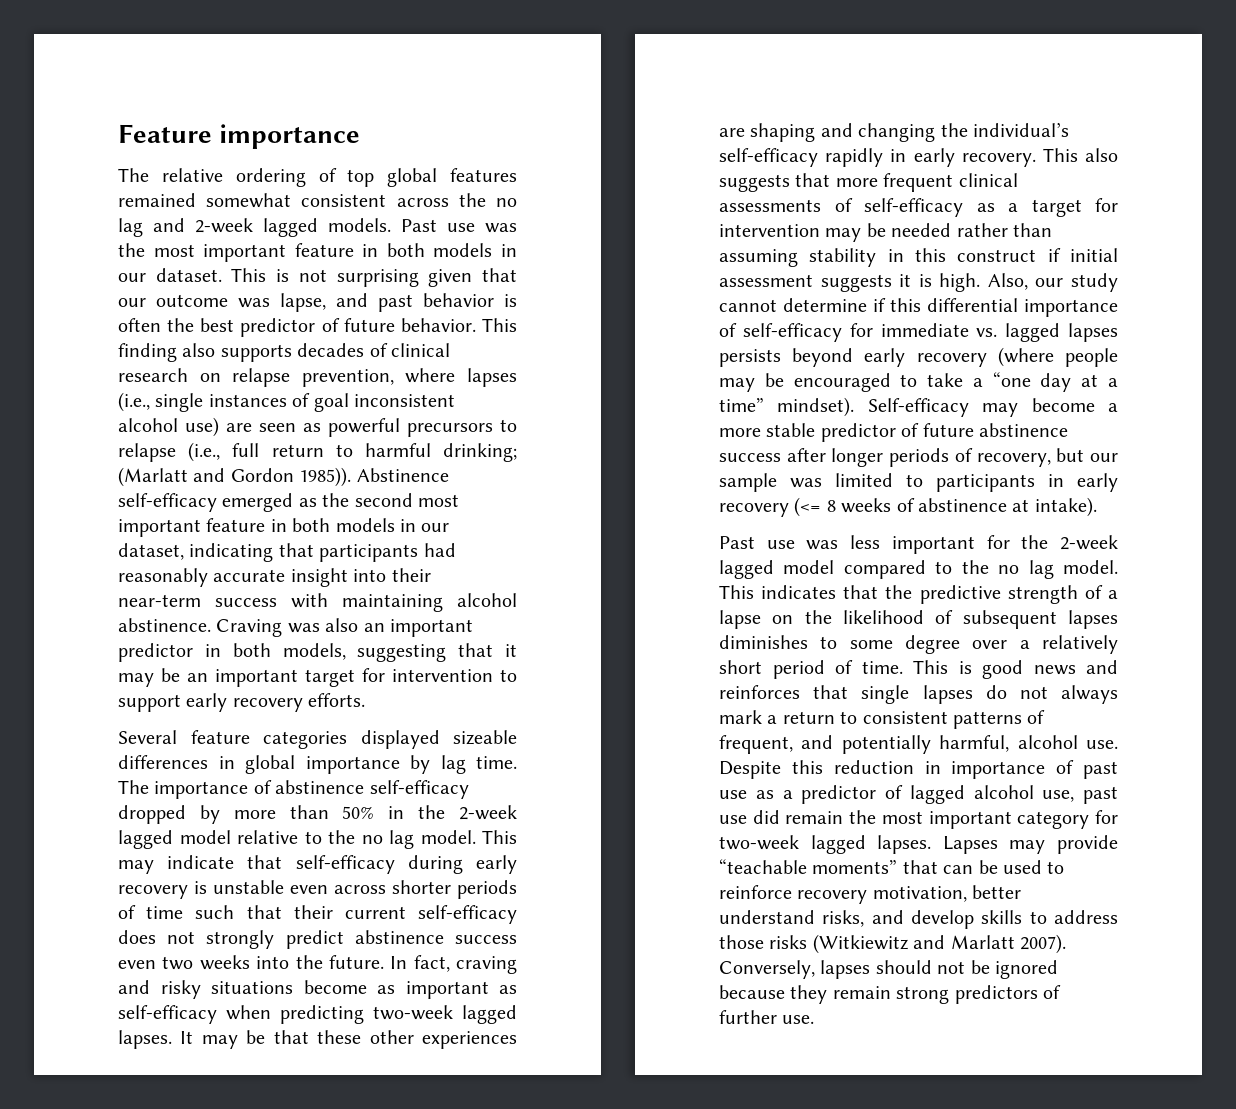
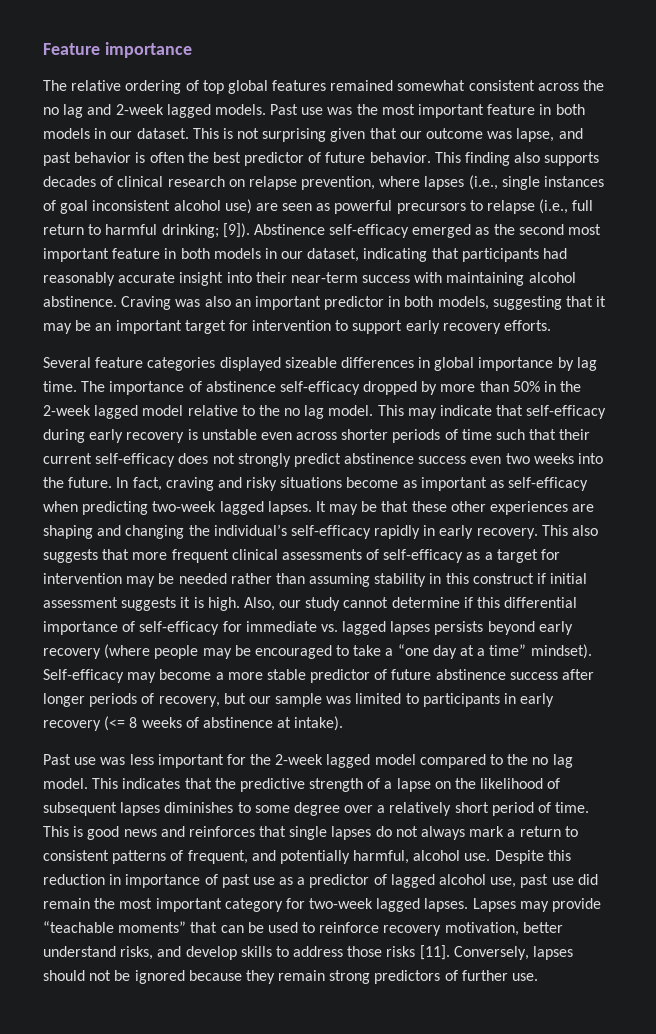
[118,467,352,487] (Marlatt and Gordon 1985)). -> [222,223,250,238] [9]).
[812,934,1066,954] (Witkiewitz and Marlatt 2007). -> [419,945,450,960] [11].

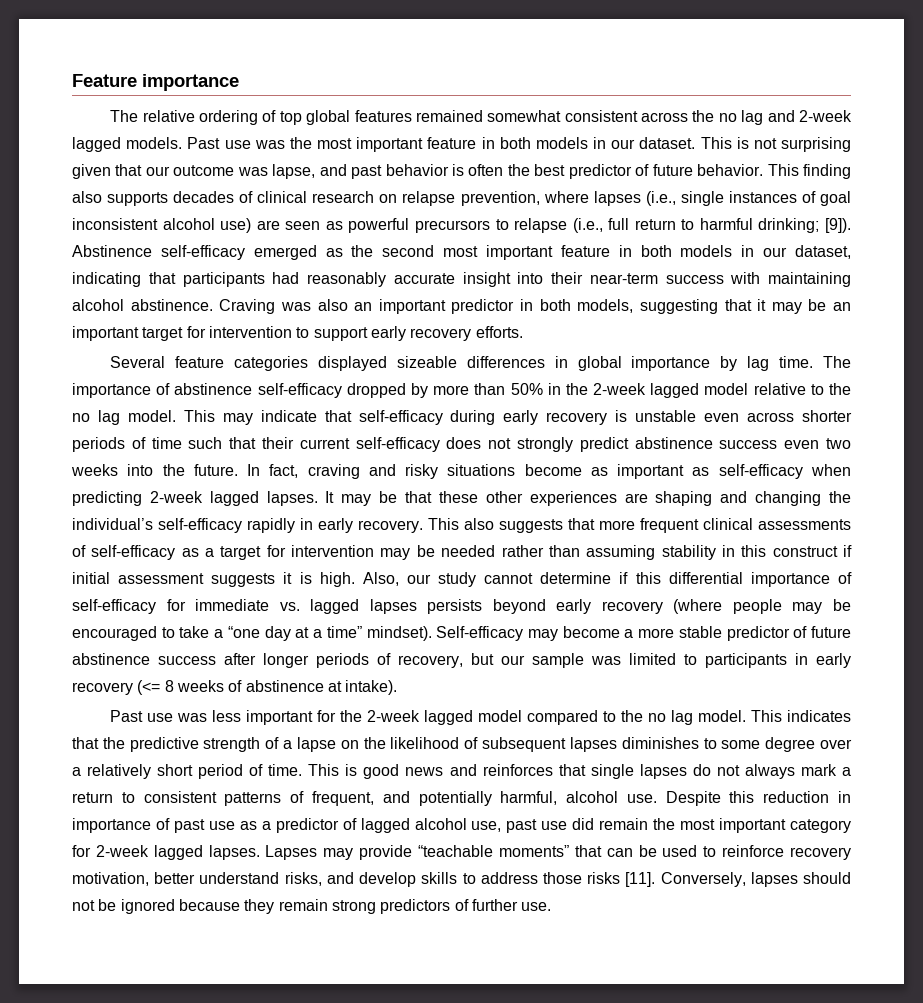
[152,501,217,512] two-week -> [149,491,203,503] 2-week
[309,898,374,909] two-week -> [95,845,149,857] 2-week

